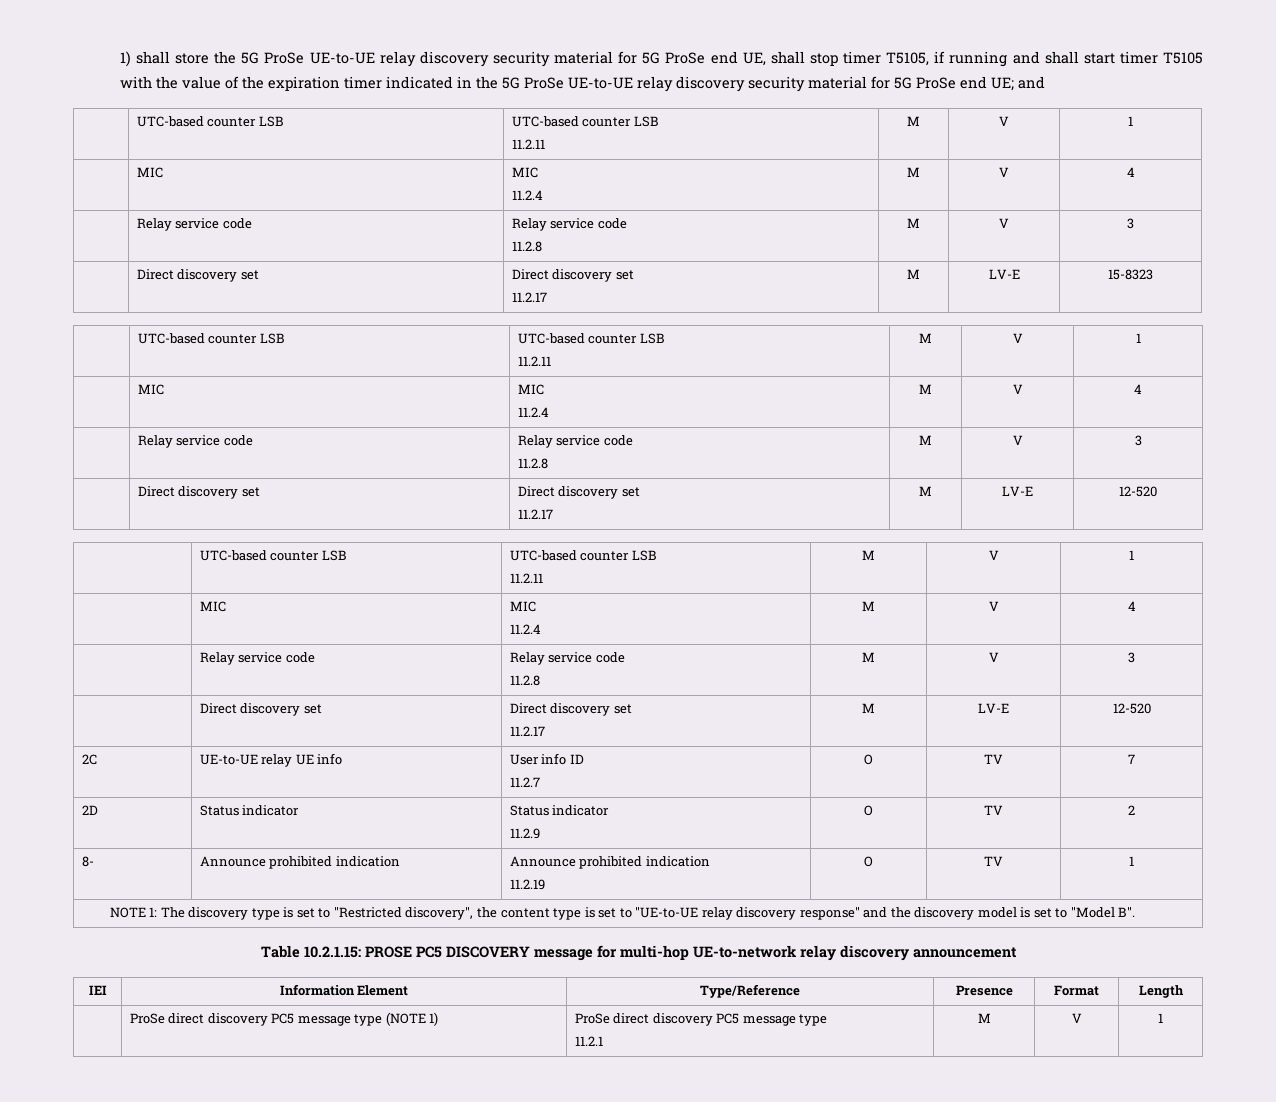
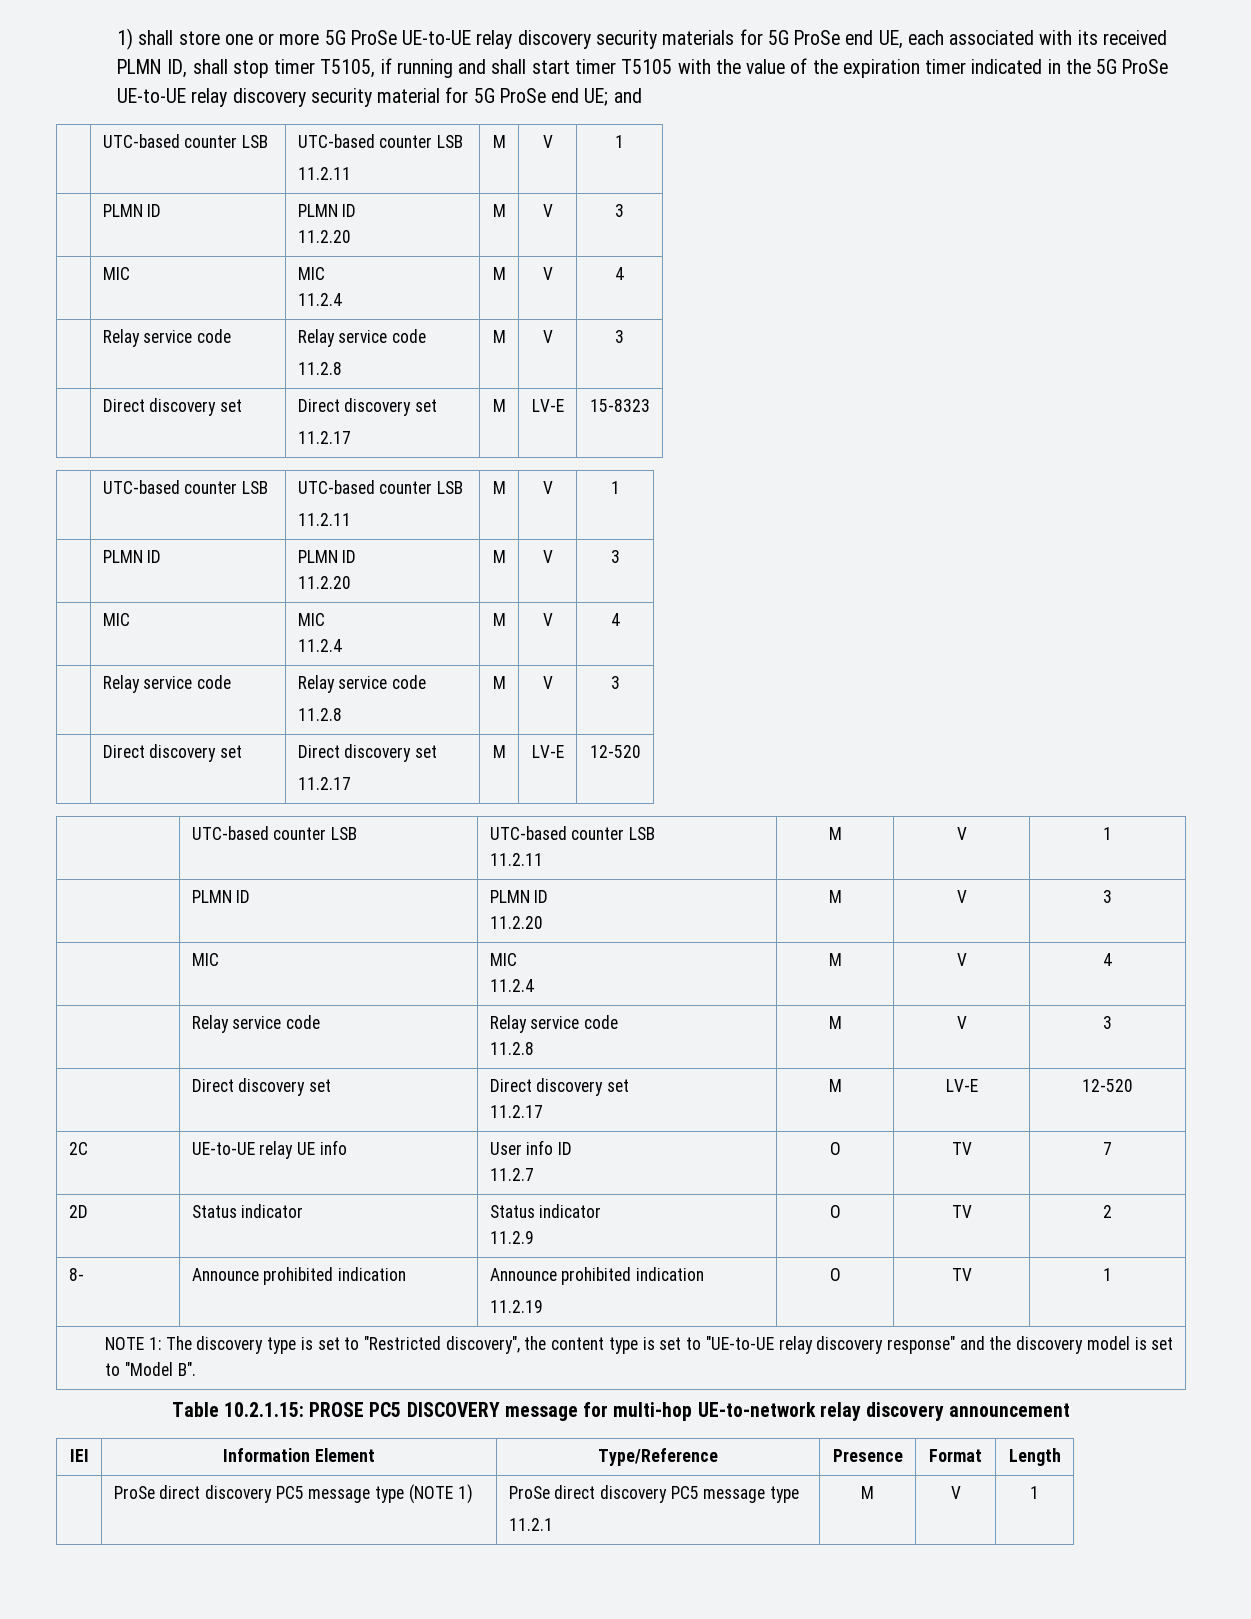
[214,51,614,67] the 5G ProSe UE-to-UE relay discovery security material -> [224,30,735,49] one or more 5G ProSe UE-to-UE relay discovery security materials
(766, 59) none -> [907,30,1167,45] [117,59,188,78] each associated with its received PLMN ID,
(1133, 121) none -> [102,204,162,217] [297,204,357,217] [297,230,351,243] [492,204,506,217] [542,204,553,217] [615,204,624,217] // | PLMN ID | PLMN ID // 11.2.20 | M | V | 3
(1141, 338) none -> [102,550,162,563] [297,550,357,563] [297,576,351,589] [492,550,506,563] [542,550,553,563] [610,550,620,563] // | PLMN ID | PLMN ID // 11.2.20 | M | V | 3
(1134, 555) none -> [191,890,251,903] [489,890,549,903] [489,916,543,929] [828,890,842,903] [956,890,967,903] [1103,890,1112,903] // | PLMN ID | PLMN ID // 11.2.20 | M | V | 3

